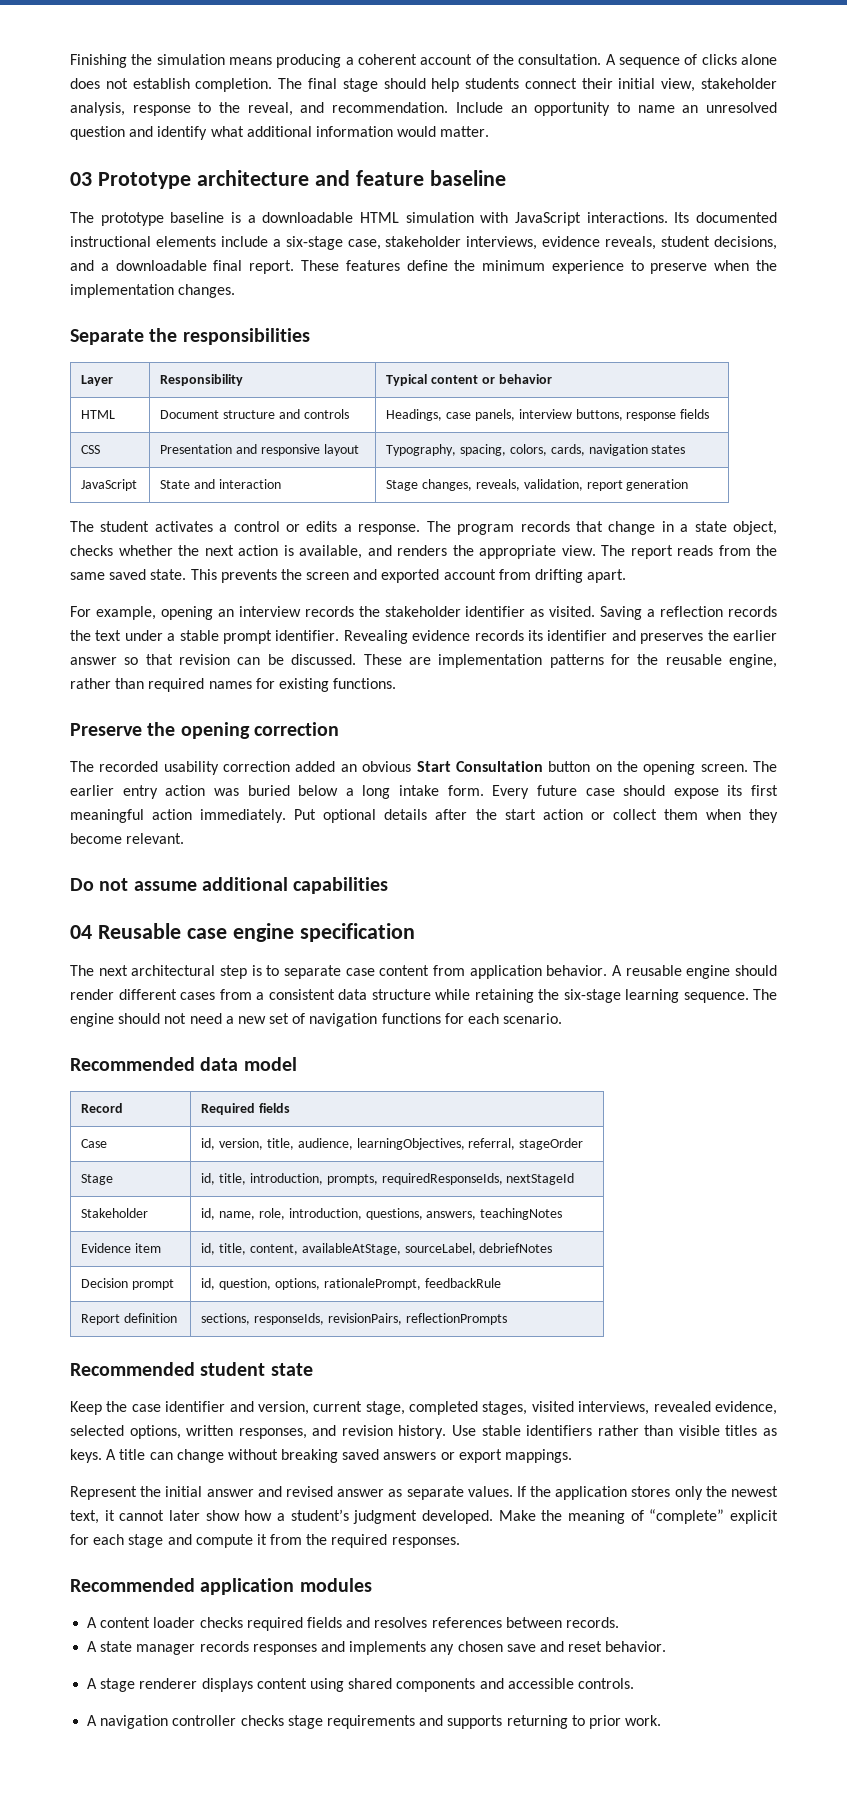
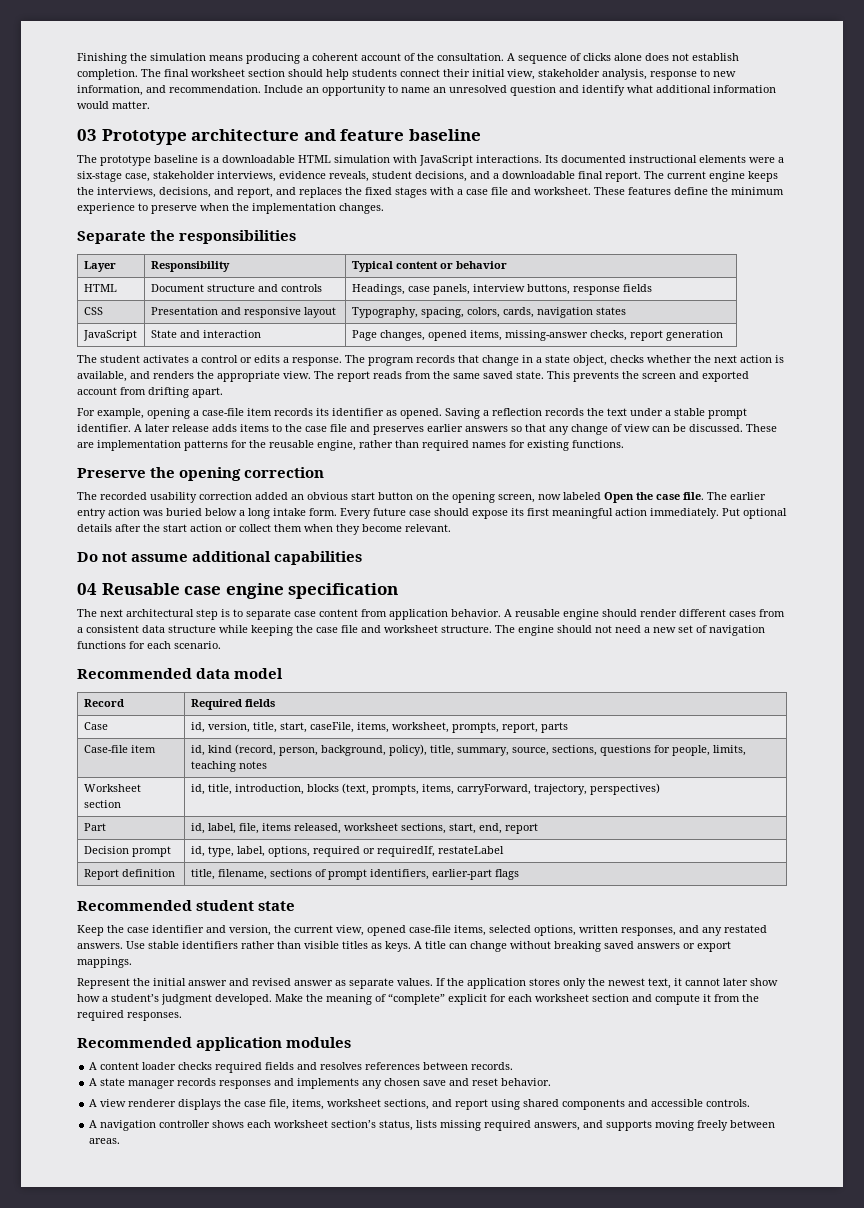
[342,78,378,92] stage -> [191,69,285,77] worksheet section
[219,102,293,116] the reveal, -> [713,71,736,77] [77,85,143,96] new information,
[220,236,268,247] include -> [749,157,775,163] were
(295, 267) none -> [644,171,778,182] [77,187,591,198] The current engine keeps the interviews, decisions, and report, and replaces the fixed stages with a case file and worksheet.
[386,479,583,491] Stage changes, reveals, validation, -> [351,330,627,341] Page changes, opened items, missing-answer checks,
[217,606,461,617] an interview records the stakeholder -> [193,408,329,416] a case-file item records its
[549,606,596,617] visited. -> [400,408,442,419] opened.
[343,630,777,644] [70,654,231,665] Revealing evidence records its identifier and preserves the earlier answer so that revision -> [134,424,650,435] A later release adds items to the case file and preserves earlier answers so that any change of view
[416,761,543,772] Start Consultation -> [351,492,375,500] start
[700,764,748,772] screen. -> [498,492,704,503] screen, now labeled Open the case file.
[474,989,749,1003] retaining the six-stage learning sequence. -> [251,625,492,636] keeping the case file and worksheet structure.
[297,1138,584,1150] [81,1174,114,1185] [201,1173,575,1185] [81,1208,149,1218] [201,1208,563,1220] [81,1243,162,1253] [201,1243,553,1255] [81,1278,175,1290] [201,1278,501,1290] [81,1313,178,1325] [201,1313,507,1325] audience, learningObjectives, referral, stageOrder // Stage | id, title, introduction, prompts, requiredResponseIds, nextStageId // Stakeholder | id, name, role, introduction, questions, answers, teachingNotes // Evidence item | id, title, content, availableAtStage, sourceLabel, debriefNotes // Decision prompt | id, question, options, rationalePrompt, feedbackRule // Report definition | sections, responseIds, revisionPairs, reflectionPrompts -> [279,722,568,733] [83,745,156,753] [190,744,746,756] [190,761,267,772] [83,784,141,792] [83,800,121,808] [190,783,660,795] [83,823,106,831] [190,823,538,834] [83,846,171,857] [190,846,504,857] [83,869,175,880] [190,869,519,880] start, caseFile, items, worksheet, prompts, report, parts // Case-file item | id, kind (record, person, background, policy), title, summary, source, sections, questions for people, limits, teaching notes // Worksheet section | id, title, introduction, blocks (text, prompts, items, carryForward, trajectory, perspectives) // Part | id, label, file, items released, worksheet sections, start, end, report // Decision prompt | id, type, label, options, required or requiredIf, restateLabel // Report definition | title, filename, sections of prompt identifiers, earlier-part flags
[313,1401,777,1415] current stage, completed stages, visited interviews, revealed evidence, -> [274,925,486,936] the current view, opened case-file items,
[341,1425,447,1439] revision history. -> [702,925,767,936] [77,943,123,949] any restated answers.
[128,1534,164,1548] stage -> [535,994,629,1002] worksheet section
[100,1678,136,1692] stage -> [100,1099,127,1107] view
[256,1678,307,1689] content -> [224,1099,489,1110] the case file, items, worksheet sections, and report
[240,1715,662,1729] checks stage requirements and supports returning to prior work. -> [212,1120,776,1131] [89,1138,121,1144] shows each worksheet section’s status, lists missing required answers, and supports moving freely between areas.

